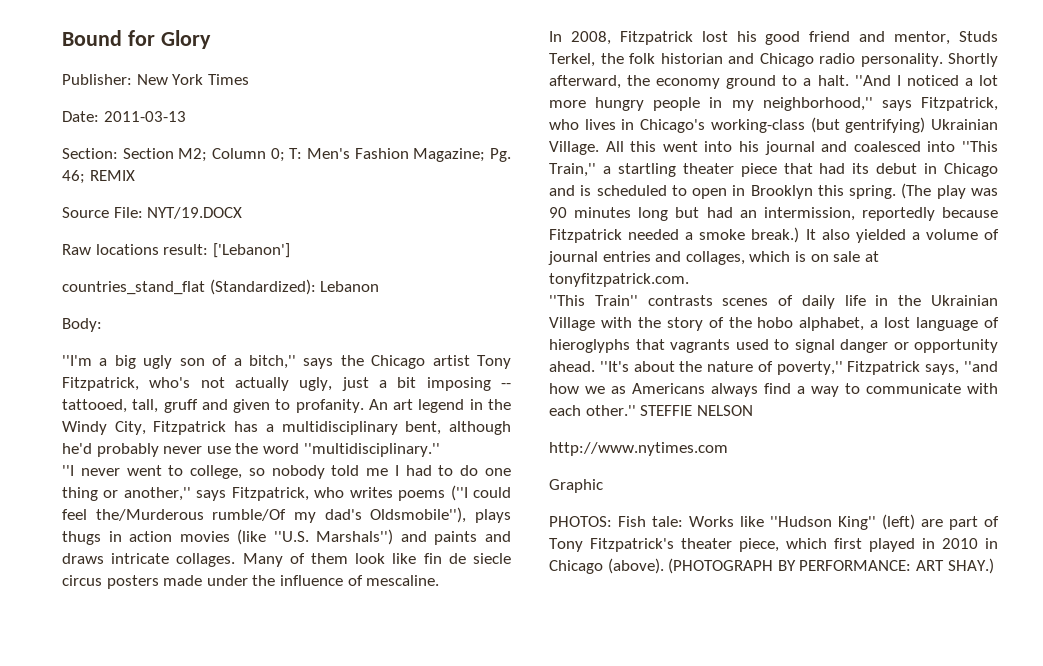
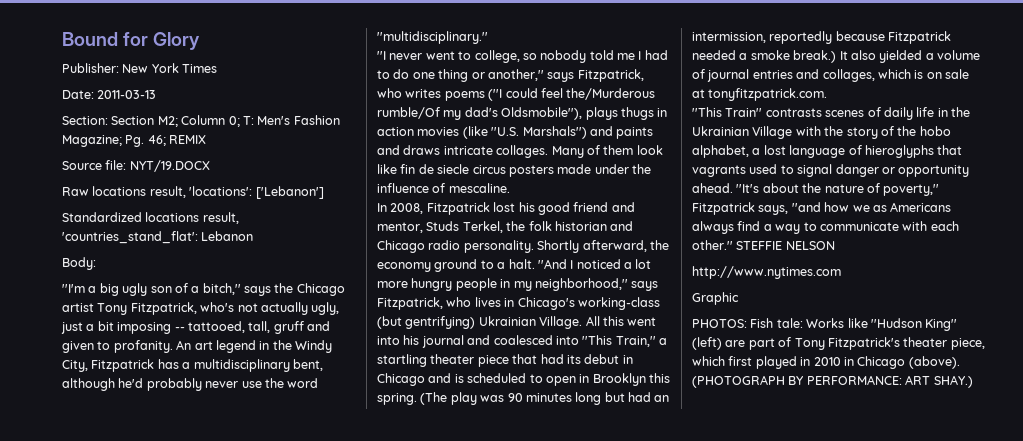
[113,207,143,218] File: -> [105,160,127,170] file:
[163,244,209,255] result: -> [149,186,253,198] result, 'locations':
[62,279,316,295] countries_stand_flat (Standardized): -> [62,212,239,224] [62,231,198,244] Standardized locations result, 'countries_stand_flat':

